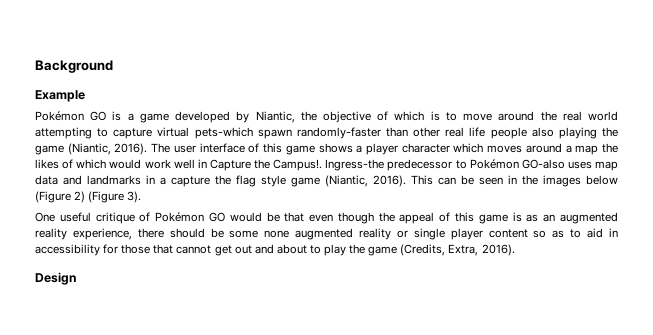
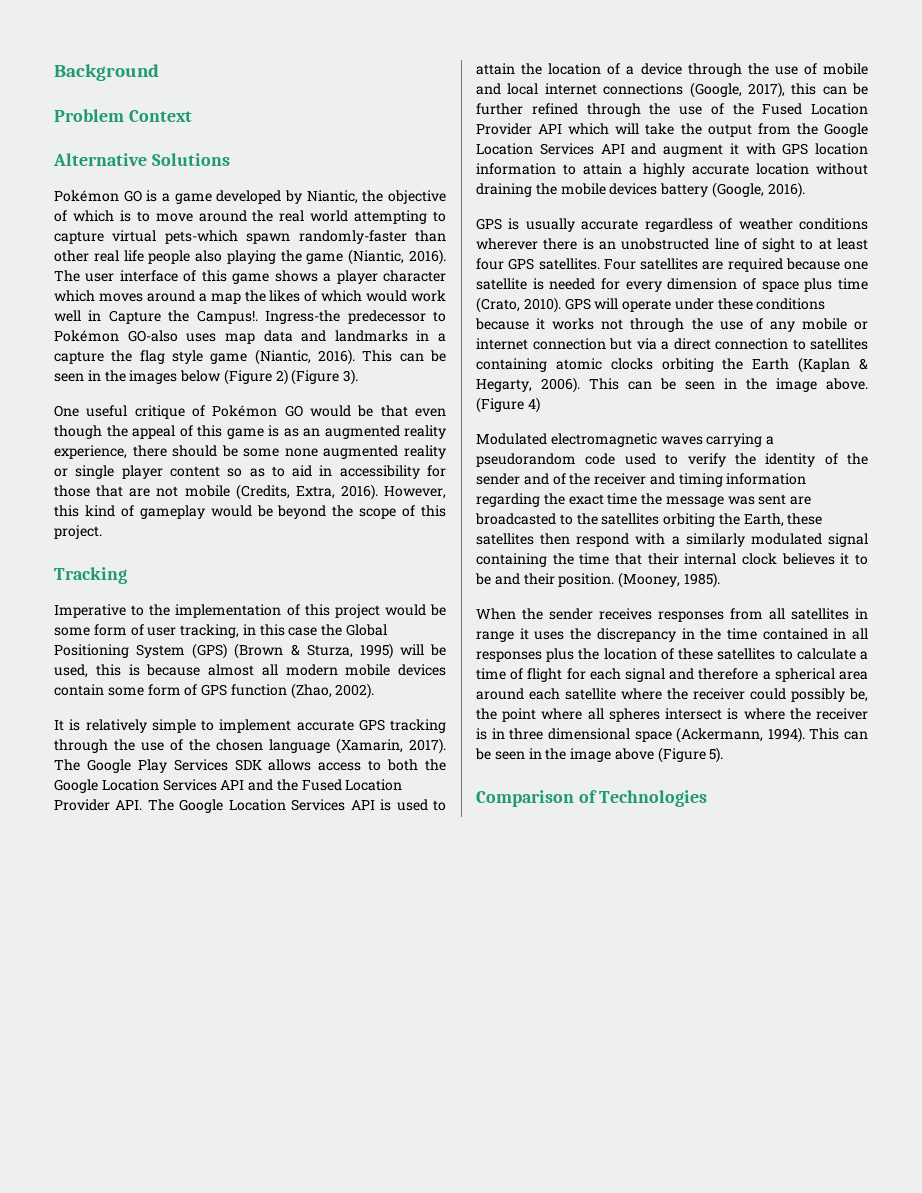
[35,90,85,102] Example -> [54,109,192,122] [53,153,230,166] Problem Context // Alternative Solutions
[176,244,515,256] [35,272,76,285] cannot get out and about to play the game (Credits, Extra, 2016). // Design -> [129,484,446,500] [54,505,446,519] [54,525,102,539] [54,567,127,584] [54,604,446,618] [54,624,388,638] [54,643,446,659] [54,664,446,678] [54,683,375,699] [54,719,446,733] [54,738,446,754] [54,759,447,773] [54,779,403,793] [54,799,447,813] [476,63,868,77] [476,82,868,98] [476,103,868,117] [476,123,868,137] [476,143,868,157] [476,163,868,177] [476,182,805,198] [476,218,868,232] [476,238,868,252] [476,258,868,272] [476,278,868,292] [476,297,826,313] [475,318,868,332] [476,338,868,350] [476,357,868,373] [476,377,868,393] [476,397,540,413] [476,433,775,447] [476,453,868,467] [476,473,807,487] [476,493,812,507] [475,513,823,527] [476,533,868,547] [476,553,868,567] [475,572,720,588] [476,608,868,622] [476,628,868,642] [476,648,868,662] [476,668,868,682] [476,688,868,702] [476,708,868,722] [476,727,868,743] [475,747,724,763] [476,790,708,807] are not mobile (Credits, Extra, 2016). However, this kind of gameplay would be beyond the scope of this project. // Tracking // Imperative to the implementation of this project would be some form of user tracking, in this case the Global Positioning System (GPS) (Brown & Sturza, 1995) will be used, this is because almost all modern mobile devices contain some form of GPS function (Zhao, 2002). // It is relatively simple to implement accurate GPS tracking through the use of the chosen language (Xamarin, 2017). The Google Play Services SDK allows access to both the Google Location Services API and the Fused Location Provider API. The Google Location Services API is used to attain the location of a device through the use of mobile and local internet connections (Google, 2017), this can be further refined through the use of the Fused Location Provider API which will take the output from the Google Location Services API and augment it with GPS location information to attain a highly accurate location without draining the mobile devices battery (Google, 2016). // GPS is usually accurate regardless of weather conditions wherever there is an unobstructed line of sight to at least four GPS satellites. Four satellites are required because one satellite is needed for every dimension of space plus time (Crato, 2010). GPS will operate under these conditions because it works not through the use of any mobile or internet connection but via a direct connection to satellites containing atomic clocks orbiting the Earth (Kaplan & Hegarty, 2006). This can be seen in the image above. (Figure 4) // Modulated electromagnetic waves carrying a pseudorandom code used to verify the identity of the sender and of the receiver and timing information regarding the exact time the message was sent are broadcasted to the satellites orbiting the Earth, these satellites then respond with a similarly modulated signal containing the time that their internal clock believes it to be and their position. (Mooney, 1985). // When the sender receives responses from all satellites in range it uses the discrepancy in the time contained in all responses plus the location of these satellites to calculate a time of flight for each signal and therefore a spherical area around each satellite where the receiver could possibly be, the point where all spheres intersect is where the receiver is in three dimensional space (Ackermann, 1994). This can be seen in the image above (Figure 5). // Comparison of Technologies

